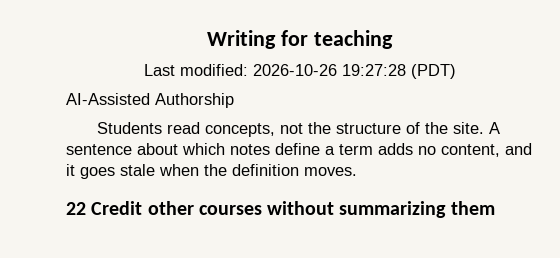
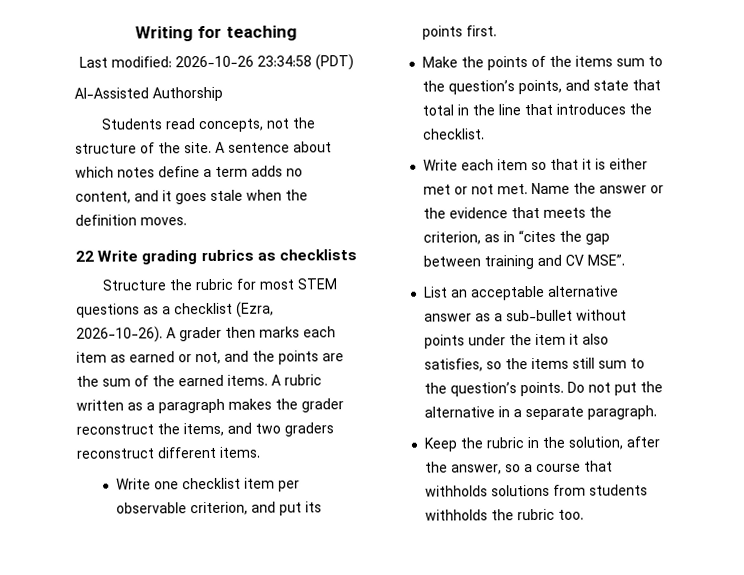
[341,64,406,76] 19:27:28 -> [256,55,312,67] 23:34:58
[91,201,495,218] Credit other courses without summarizing them -> [97,249,357,265] [101,278,338,291] [76,301,274,318] [76,326,336,343] [76,350,344,365] [76,374,322,387] [76,398,344,414] [76,422,334,437] [76,446,261,459] [115,477,300,492] [115,501,322,516] [421,25,497,40] [421,55,663,71] [421,79,661,95] [421,103,652,116] [422,128,485,140] [422,158,648,171] [422,182,664,195] [422,206,612,219] [422,229,610,245] [422,254,625,270] [422,285,619,301] [423,309,627,322] [423,333,609,349] [423,357,645,372] [423,381,663,397] [423,405,657,421] [423,436,660,452] [424,460,613,475] [424,484,648,497] [424,508,584,521] Write grading rubrics as checklists // Structure the rubric for most STEM questions as a checklist (Ezra, 2026-10-26). A grader then marks each item as earned or not, and the points are the sum of the earned items. A rubric written as a paragraph makes the grader reconstruct the items, and two graders reconstruct different items. // Write one checklist item per observable criterion, and put its points first. // Make the points of the items sum to the question’s points, and state that total in the line that introduces the checklist. // Write each item so that it is either met or not met. Name the answer or the evidence that meets the criterion, as in “cites the gap between training and CV MSE”. // List an acceptable alternative answer as a sub-bullet without points under the item it also satisfies, so the items still sum to the question’s points. Do not put the alternative in a separate paragraph. // Keep the rubric in the solution, after the answer, so a course that withholds solutions from students withholds the rubric too.

